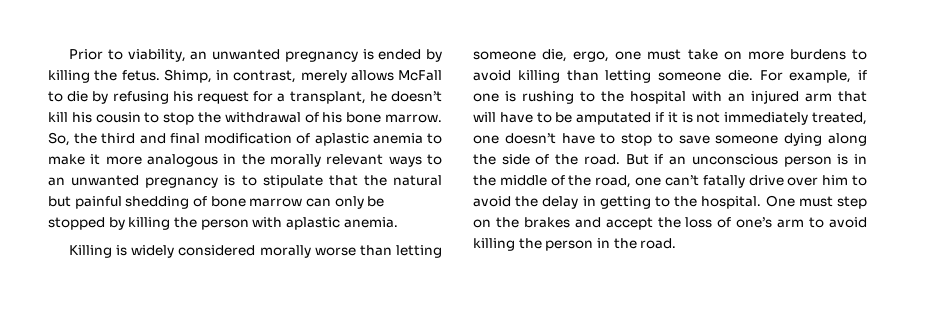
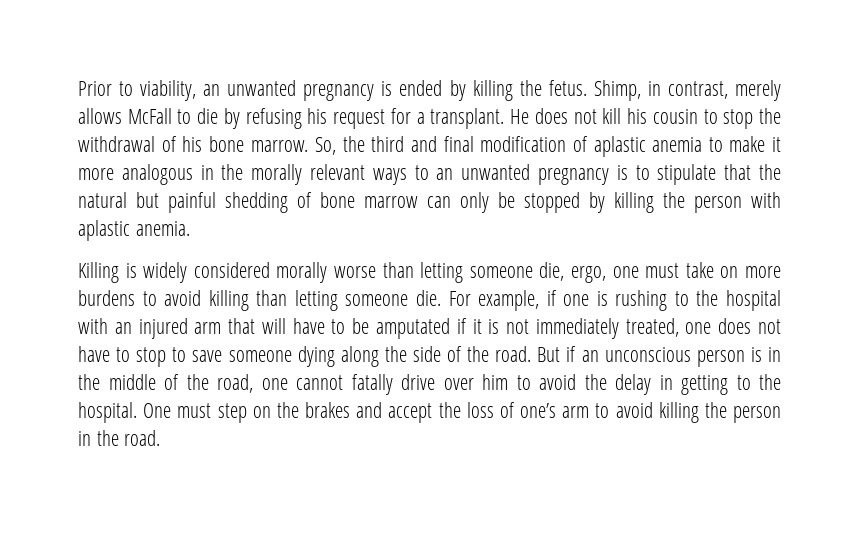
[289,91,442,104] transplant, he doesn’t -> [430,108,597,129] transplant. He does not
[504,133,556,144] doesn’t -> [718,318,782,334] does not
[664,175,699,186] can’t -> [296,375,343,390] cannot

